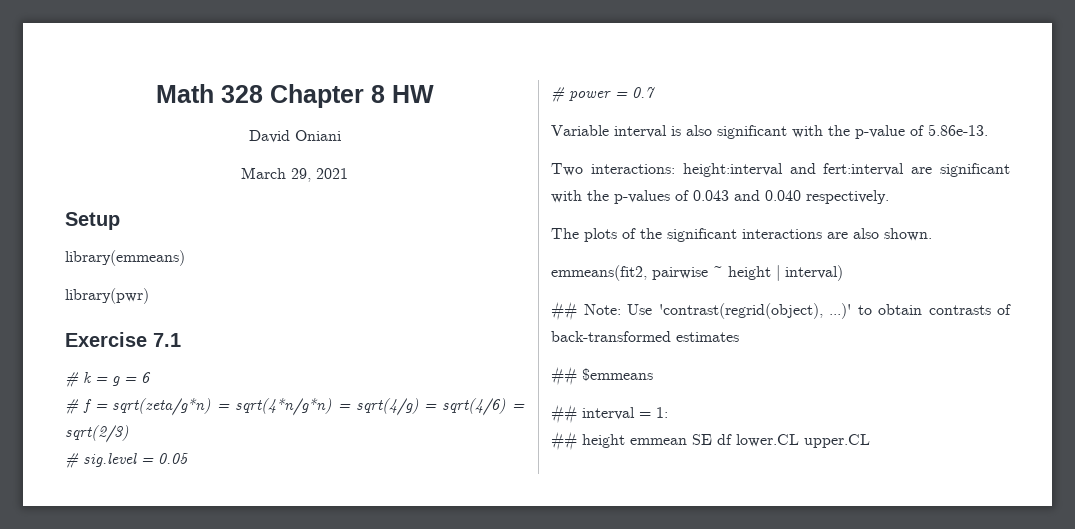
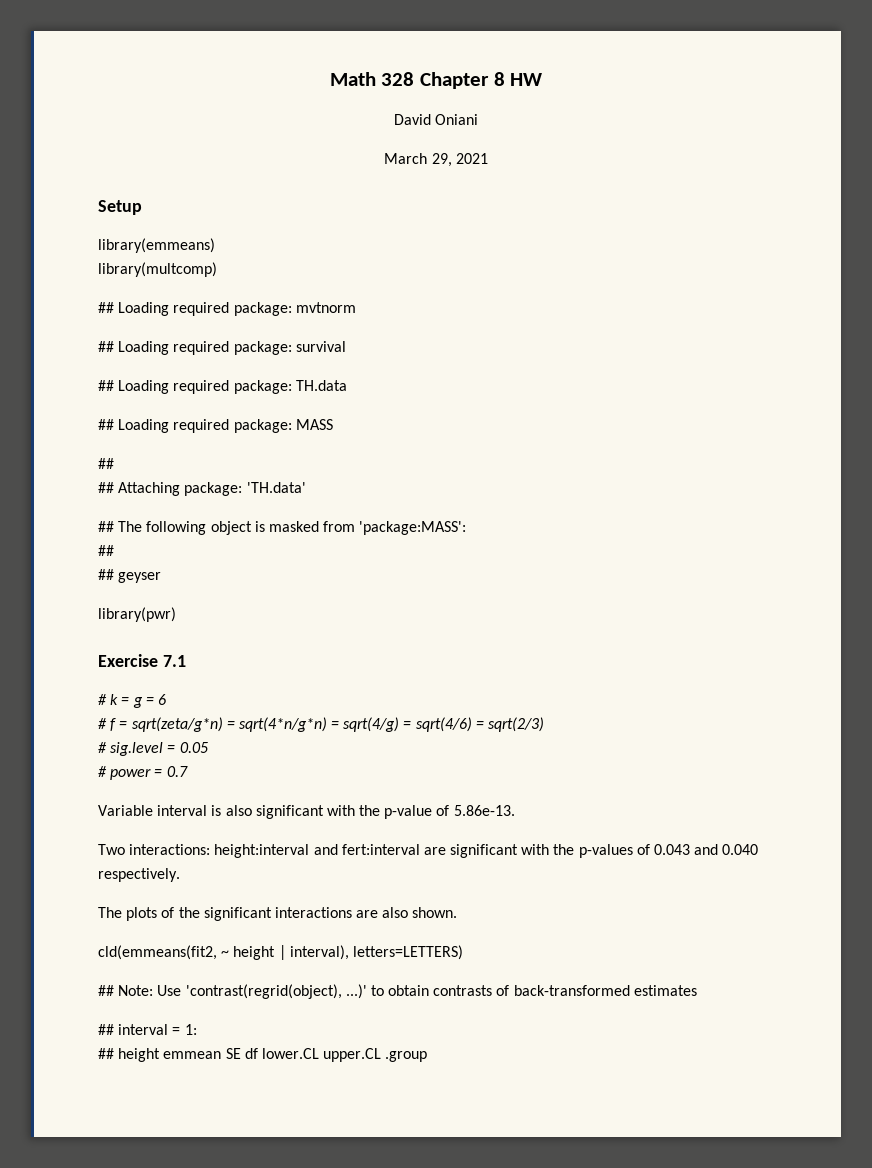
(185, 258) none -> [98,262,217,277] [98,302,356,316] [98,341,346,355] [98,380,347,394] [98,419,333,433] [98,458,114,469] [98,482,306,496] [98,521,467,535] [98,545,114,556] [98,569,162,583] // library(multcomp) // ## Loading required package: mvtnorm // ## Loading required package: survival // ## Loading required package: TH.data // ## Loading required package: MASS // ## // ## Attaching package: 'TH.data' // ## The following object is masked from 'package:MASS': // ## // ## geyser
[551,265,708,281] emmeans(fit2, pairwise -> [98,945,217,960] cld(emmeans(fit2,
[785,265,843,281] interval) -> [289,945,463,960] interval), letters=LETTERS)
[551,366,653,386] // ## $emmeans -> (697, 990) none
(870, 441) none -> [385,1051,428,1062] .group

